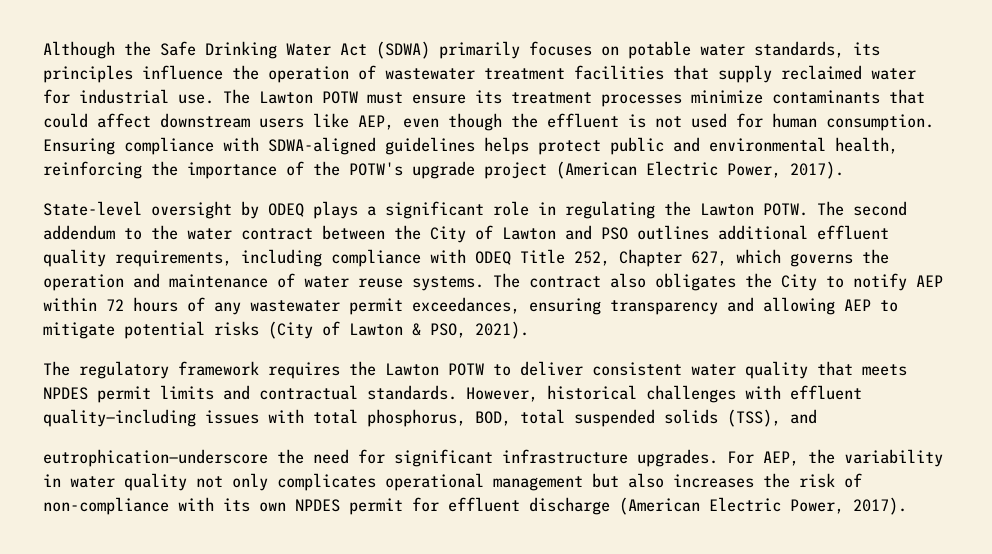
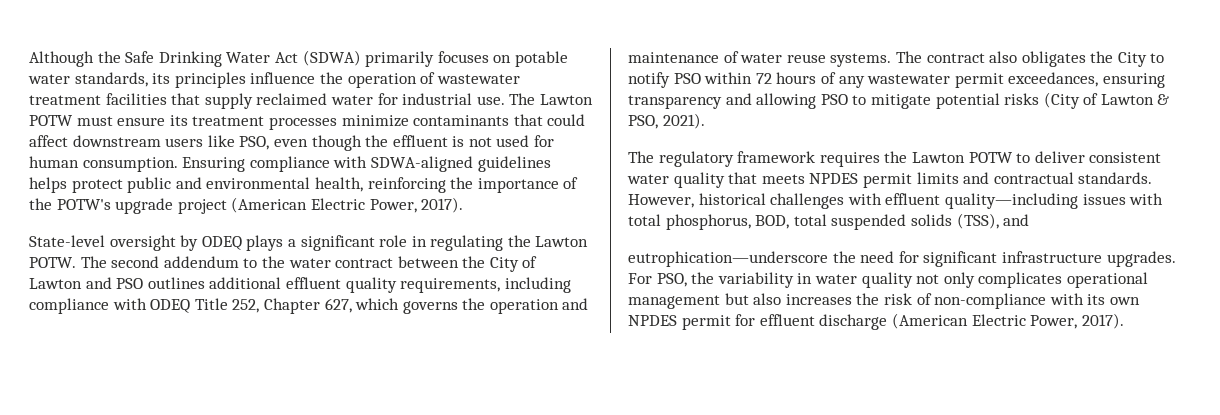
[358,115,394,130] AEP, -> [239,136,270,150] PSO,
[916,275,943,287] AEP -> [673,73,701,84] PSO
[844,299,871,311] AEP -> [820,94,848,105] PSO
[763,451,799,466] AEP, -> [656,273,687,287] PSO,

